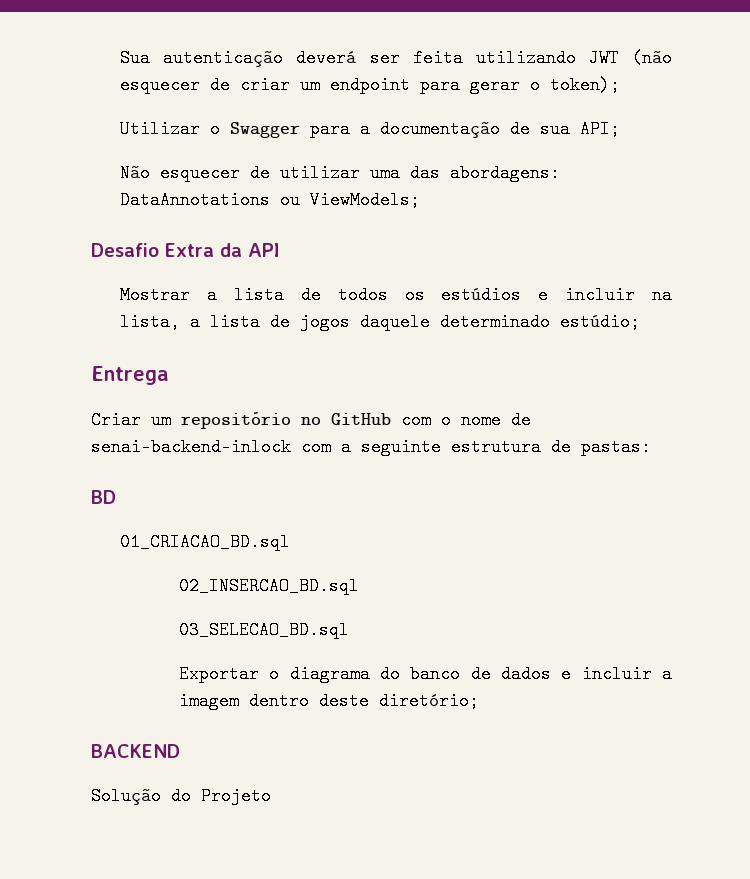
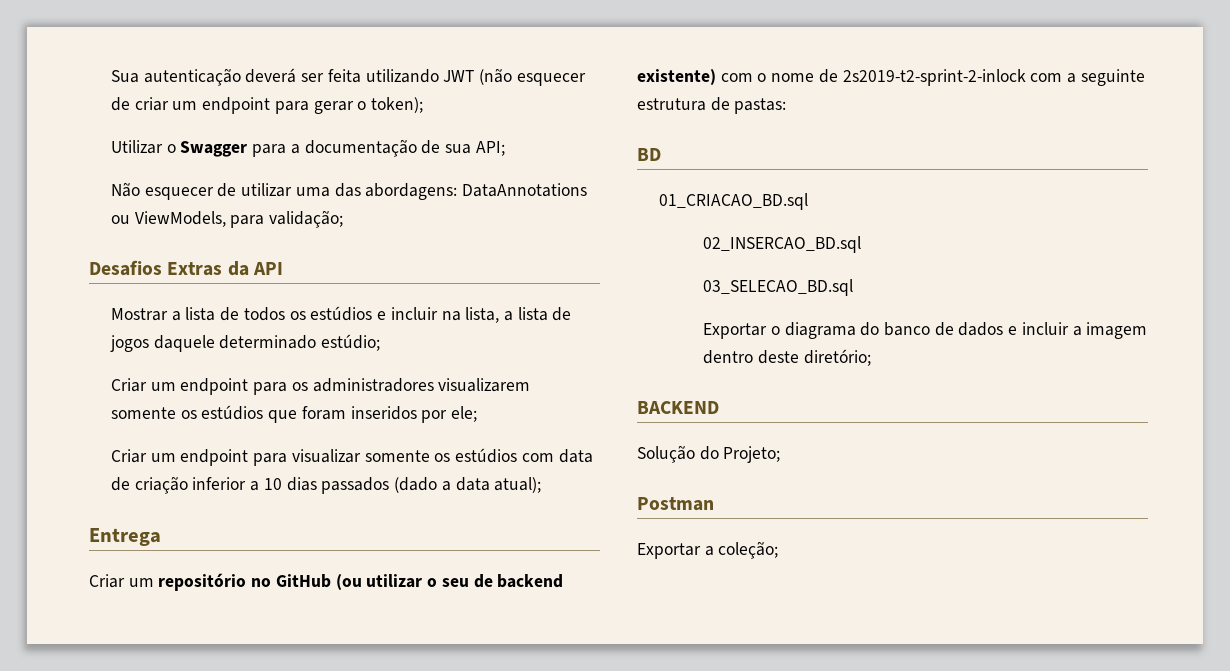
[310,191,421,209] [91,243,214,257] ViewModels; // Desafio Extra -> [134,210,344,228] [89,260,223,276] ViewModels, para validação; // Desafios Extras
(641, 322) none -> [111,378,531,395] [111,405,478,423] [111,448,593,466] [111,476,542,494] // Criar um endpoint para os administradores visualizarem somente os estúdios que foram inseridos por ele; // Criar um endpoint para visualizar somente os estúdios com data de criação inferior a 10 dias passados (dado a data atual);
(391, 419) none -> [335,574,564,590] [637,69,716,85] (ou utilizar o seu de backend existente)
[91,438,291,456] senai-backend-inlock -> [842,69,1026,86] 2s2019-t2-sprint-2-inlock
[201,787,271,805] Projeto -> [723,446,781,463] [637,497,714,511] [637,541,779,559] Projeto; // Postman // Exportar a coleção;

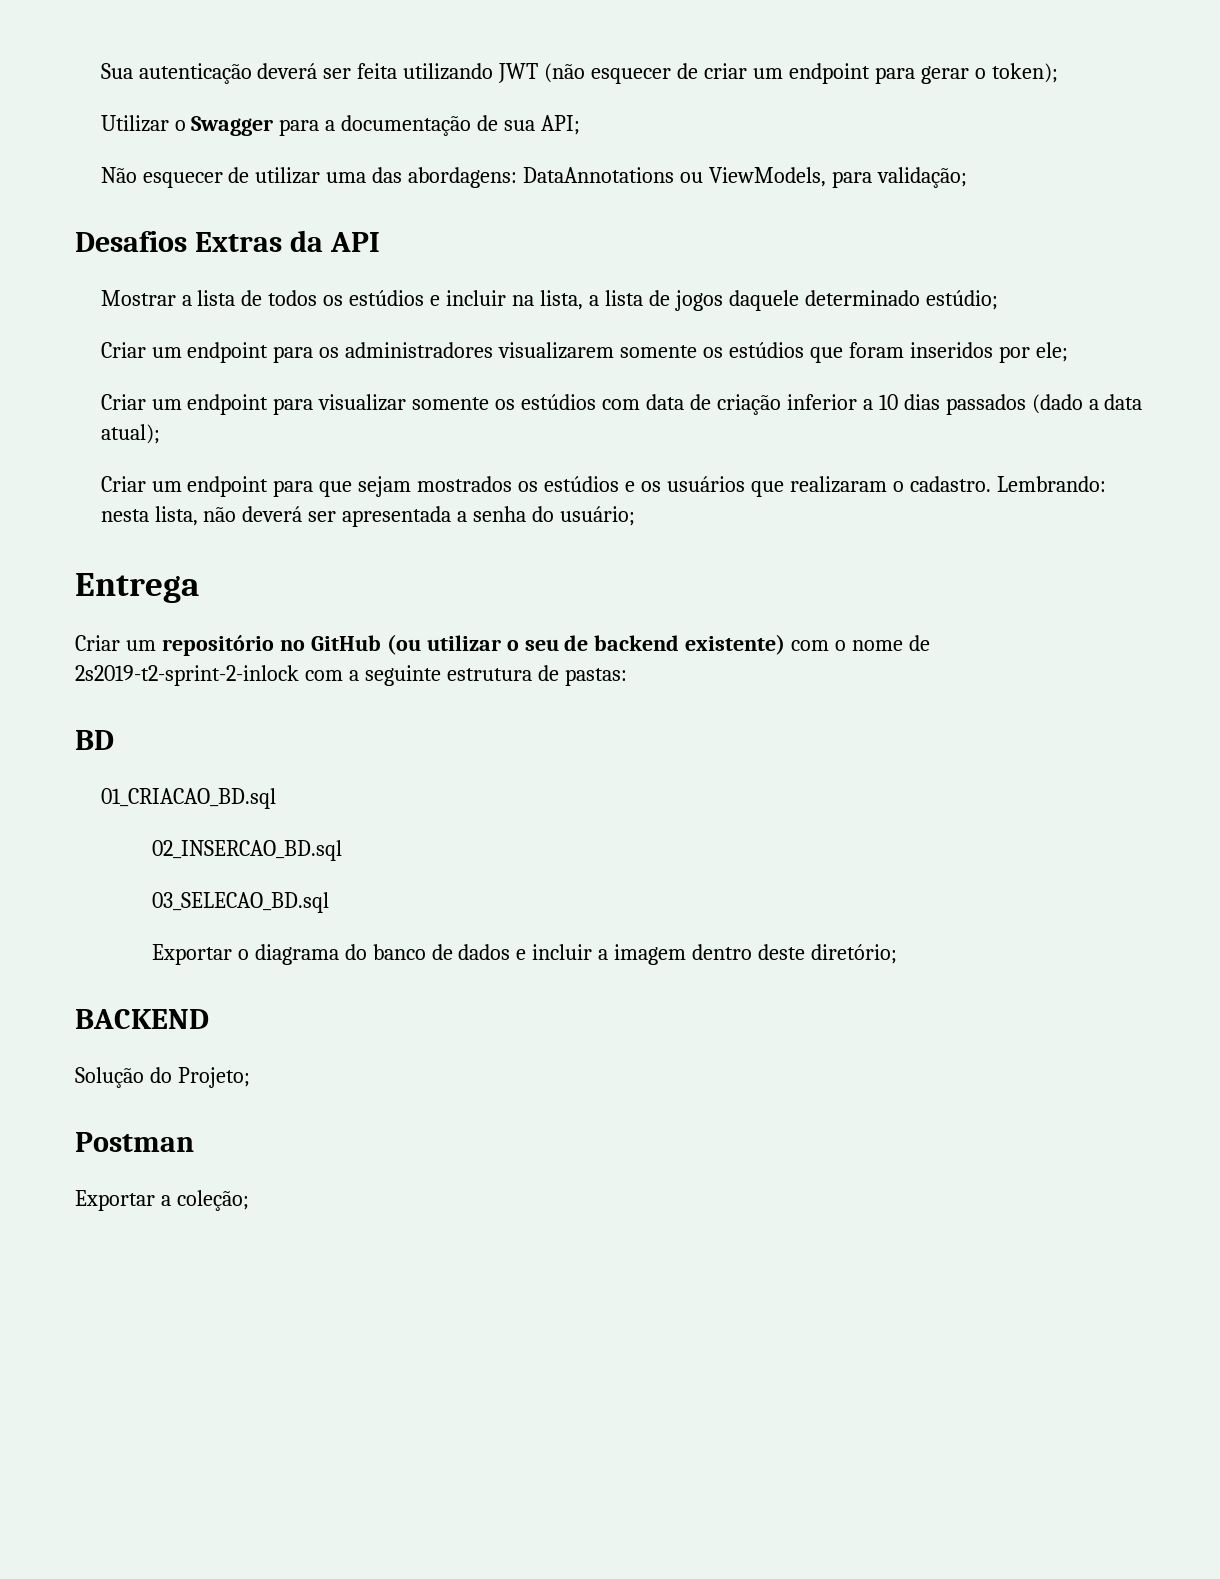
(542, 485) none -> [100,476,1106,497] [100,506,636,527] // Criar um endpoint para que sejam mostrados os estúdios e os usuários que realizaram o cadastro. Lembrando: nesta lista, não deverá ser apresentada a senha do usuário;

